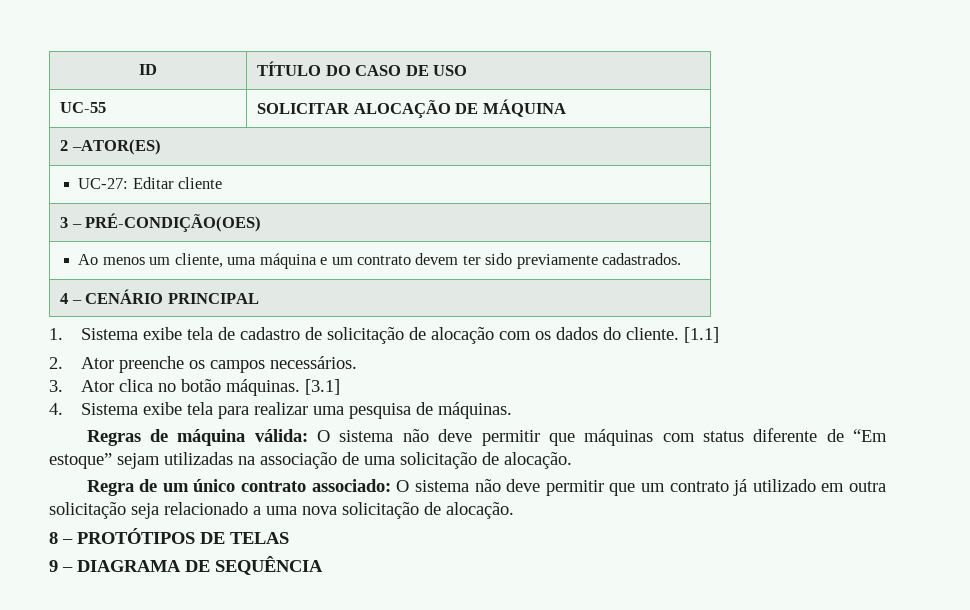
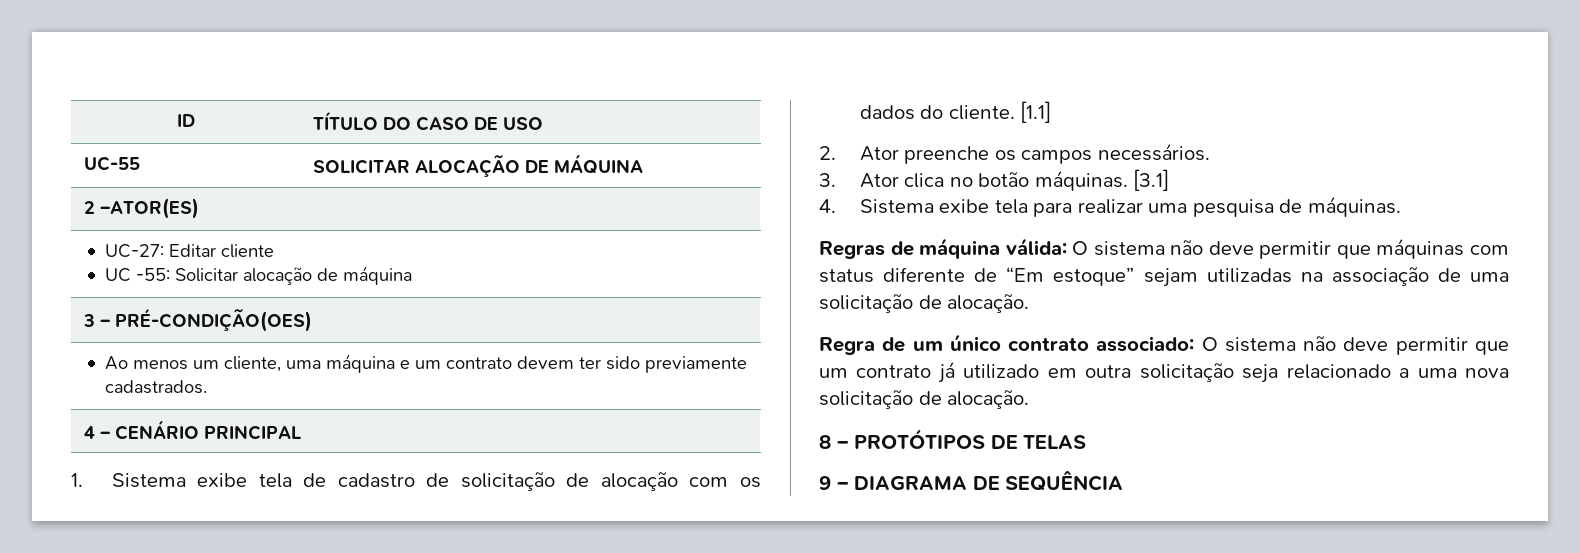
(223, 183) none -> [104,266,412,285] // UC -55: Solicitar alocação de máquina

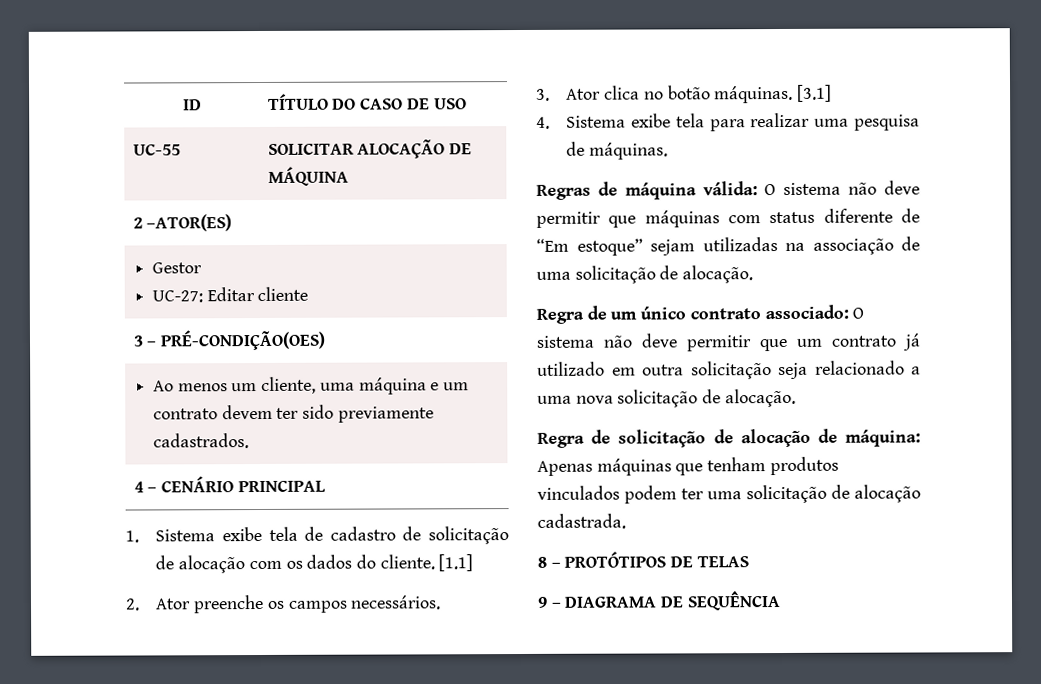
(200, 208) none -> [151,262,202,274] Gestor //
[104,266,412,285] // UC -55: Solicitar alocação de máquina -> (309, 294) none
(1030, 399) none -> [537,428,922,448] [537,456,839,476] [537,484,921,504] [537,513,626,529] // Regra de solicitação de alocação de máquina: Apenas máquinas que tenham produtos vinculados podem ter uma solicitação de alocação cadastrada.

